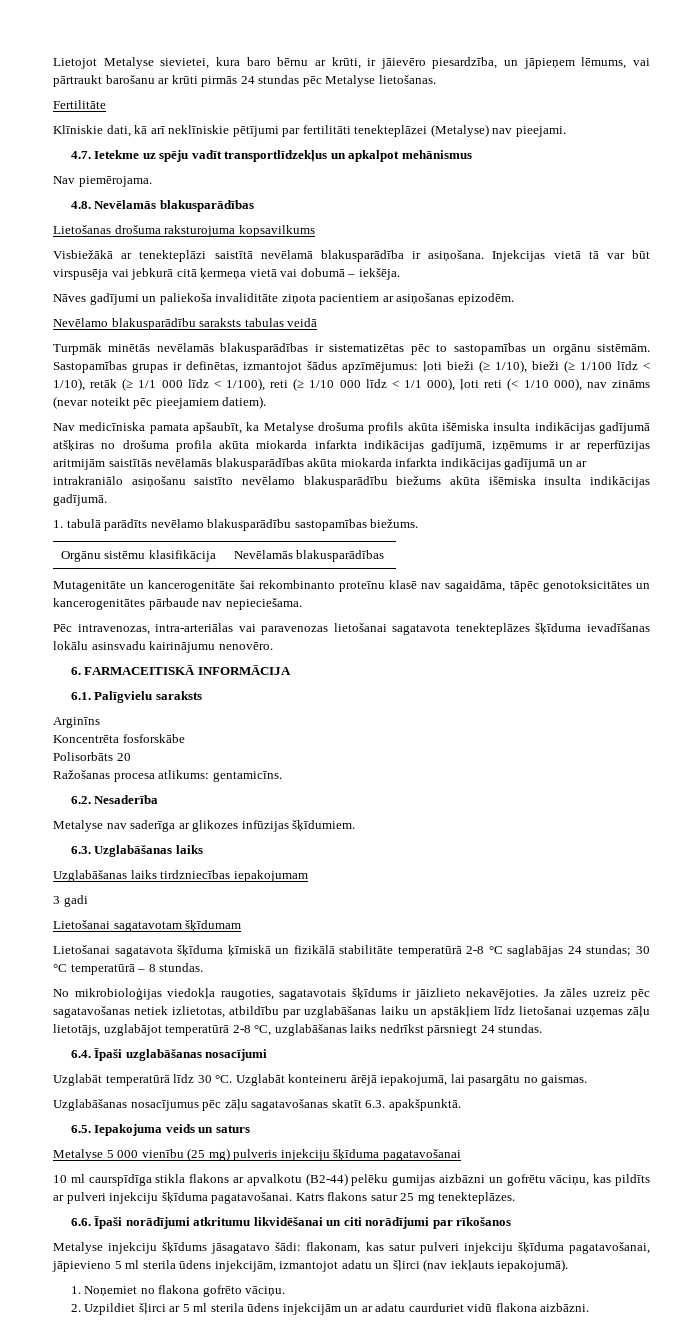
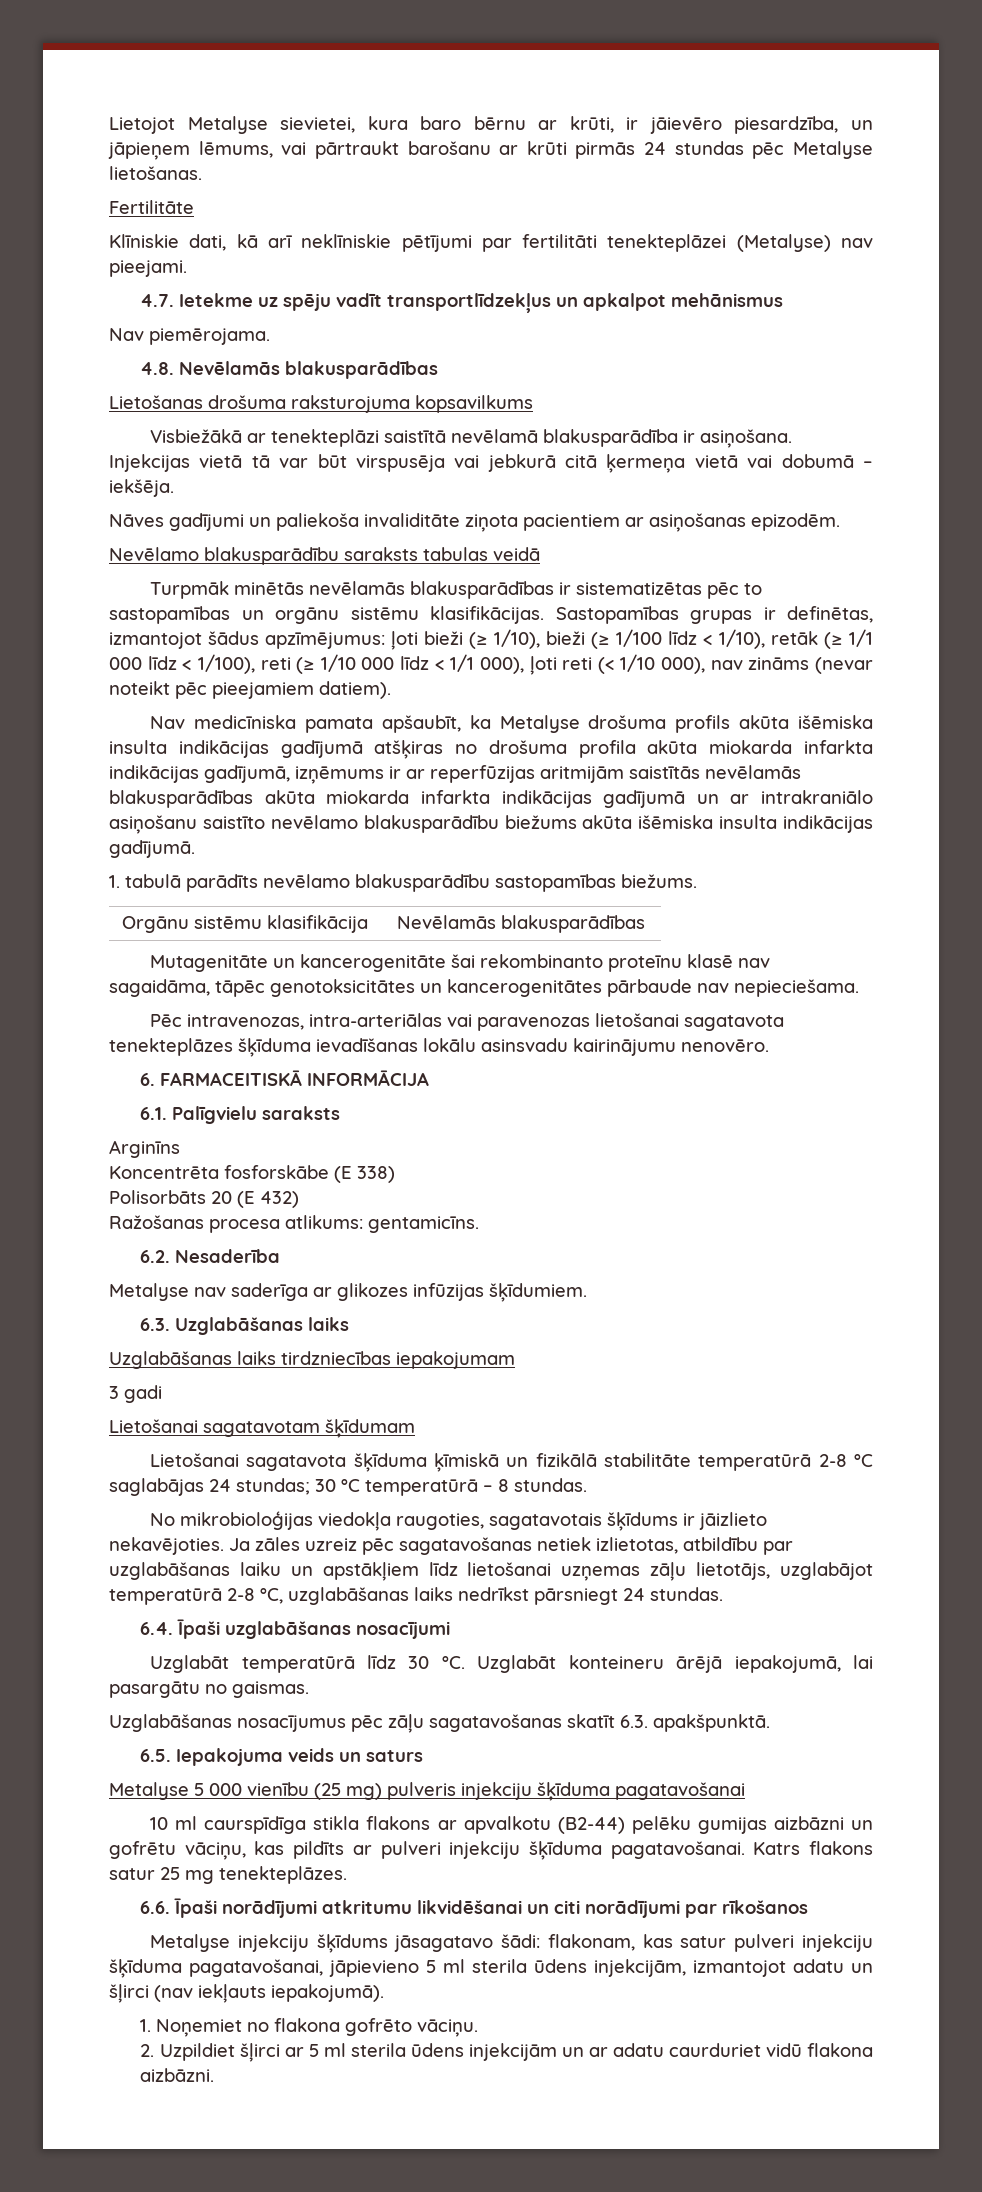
[597,344,650,352] sistēmām. -> [350,606,544,624] sistēmu klasifikācijas.
(185, 738) none -> [334,1166,395,1183] (E 338)
(131, 757) none -> [237,1191,299,1208] (E 432)

